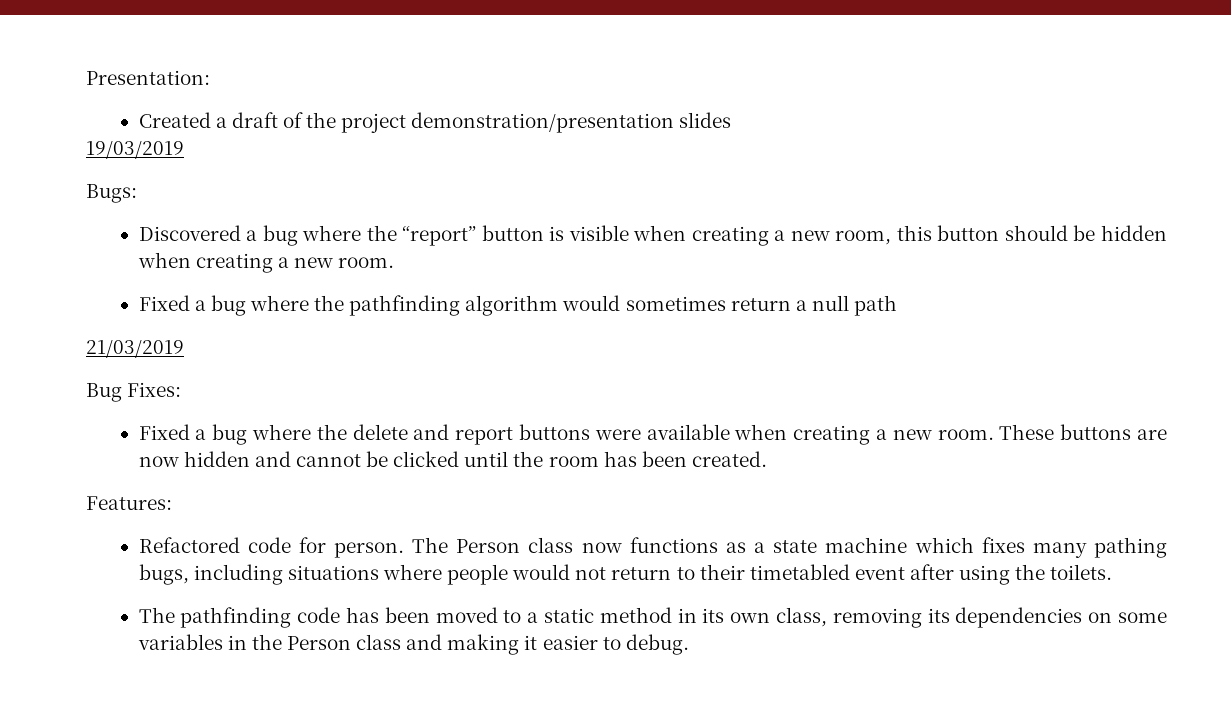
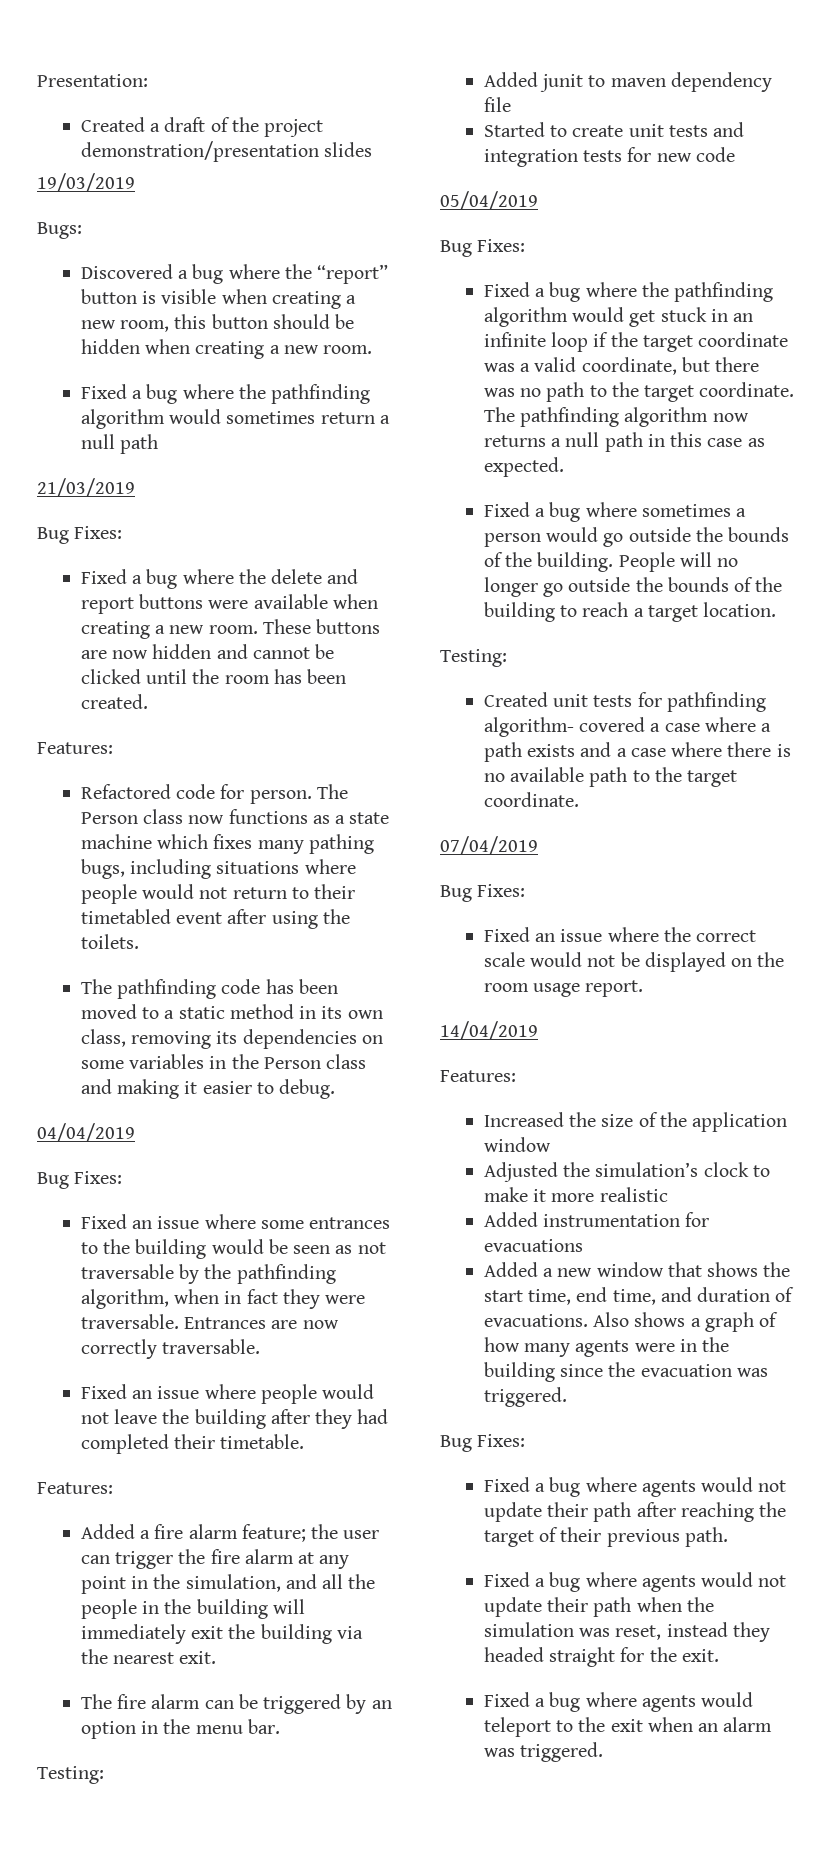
(689, 644) none -> [37,1123,135,1142] [37,1171,123,1189] [80,1214,391,1229] [80,1239,386,1259] [80,1264,336,1284] [80,1289,366,1309] [80,1314,339,1329] [80,1339,261,1359] [80,1384,375,1404] [80,1409,389,1429] [80,1434,305,1454] [37,1482,113,1494] [80,1524,380,1542] [80,1549,350,1569] [80,1574,376,1594] [80,1599,305,1619] [80,1624,363,1644] [80,1649,217,1664] [80,1694,392,1714] [80,1719,280,1739] [37,1766,104,1784] [483,72,772,92] [483,97,511,112] [483,122,745,137] [483,147,735,167] [440,191,538,210] [440,239,526,257] [483,282,774,302] [483,307,754,327] [483,332,789,352] [483,357,760,375] [483,382,795,402] [483,407,749,427] [483,432,765,452] [483,457,564,477] [483,502,747,522] [483,527,790,547] [483,552,739,572] [483,577,783,597] [483,602,777,622] [440,649,507,667] [483,692,766,712] [483,717,772,737] [483,742,791,762] [483,767,738,787] [483,792,579,807] [440,836,538,855] [440,884,526,902] [483,927,757,942] [483,952,785,972] [483,980,644,997] [440,1021,538,1040] [440,1070,516,1082] [483,1112,788,1132] [483,1137,551,1152] [483,1162,770,1182] [483,1187,668,1202] [483,1212,710,1227] [483,1239,583,1252] [483,1262,791,1277] [483,1287,795,1305] [483,1312,779,1332] [483,1337,730,1357] [483,1362,768,1382] [483,1387,567,1407] [440,1434,526,1452] [483,1477,787,1497] [483,1502,787,1522] [483,1527,728,1547] [483,1572,787,1592] [483,1597,714,1617] [483,1622,770,1642] [483,1647,719,1667] [483,1692,754,1712] [483,1717,773,1737] [483,1742,604,1762] // 04/04/2019 // Bug Fixes: // Fixed an issue where some entrances to the building would be seen as not traversable by the pathfinding algorithm, when in fact they were traversable. Entrances are now correctly traversable. // Fixed an issue where people would not leave the building after they had completed their timetable. // Features: // Added a fire alarm feature; the user can trigger the fire alarm at any point in the simulation, and all the people in the building will immediately exit the building via the nearest exit. // The fire alarm can be triggered by an option in the menu bar. // Testing: // Added junit to maven dependency file // Started to create unit tests and integration tests for new code // 05/04/2019 // Bug Fixes: // Fixed a bug where the pathfinding algorithm would get stuck in an infinite loop if the target coordinate was a valid coordinate, but there was no path to the target coordinate. The pathfinding algorithm now returns a null path in this case as expected. // Fixed a bug where sometimes a person would go outside the bounds of the building. People will no longer go outside the bounds of the building to reach a target location. // Testing: // Created unit tests for pathfinding algorithm- covered a case where a path exists and a case where there is no available path to the target coordinate. // 07/04/2019 // Bug Fixes: // Fixed an issue where the correct scale would not be displayed on the room usage report. // 14/04/2019 // Features: // Increased the size of the application window // Adjusted the simulation’s clock to make it more realistic // Added instrumentation for evacuations // Added a new window that shows the start time, end time, and duration of evacuations. Also shows a graph of how many agents were in the building since the evacuation was triggered. // Bug Fixes: // Fixed a bug where agents would not update their path after reaching the target of their previous path. // Fixed a bug where agents would not update their path when the simulation was reset, instead they headed straight for the exit. // Fixed a bug where agents would teleport to the exit when an alarm was triggered.

